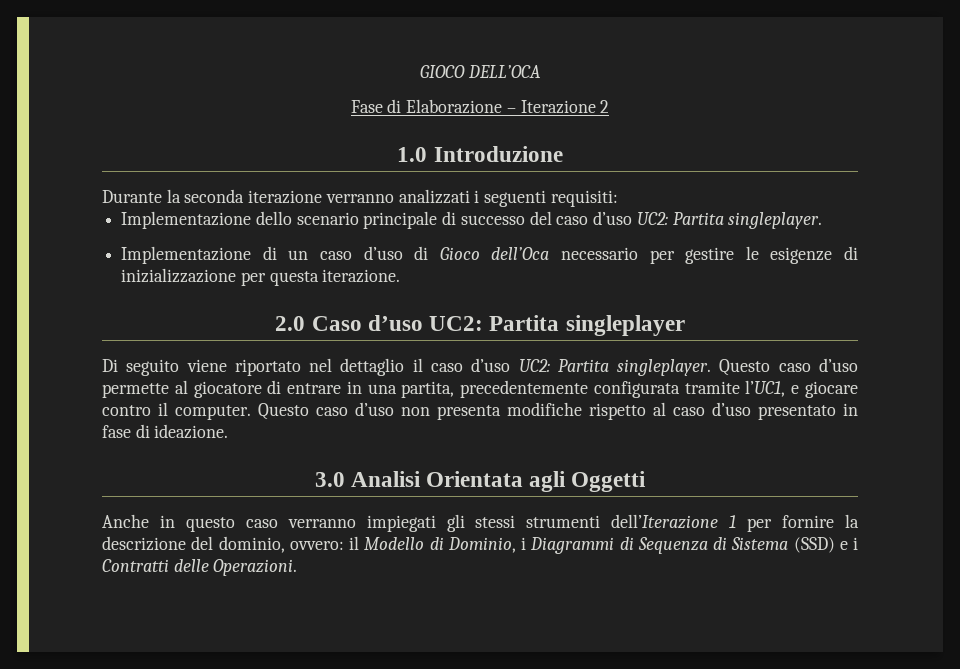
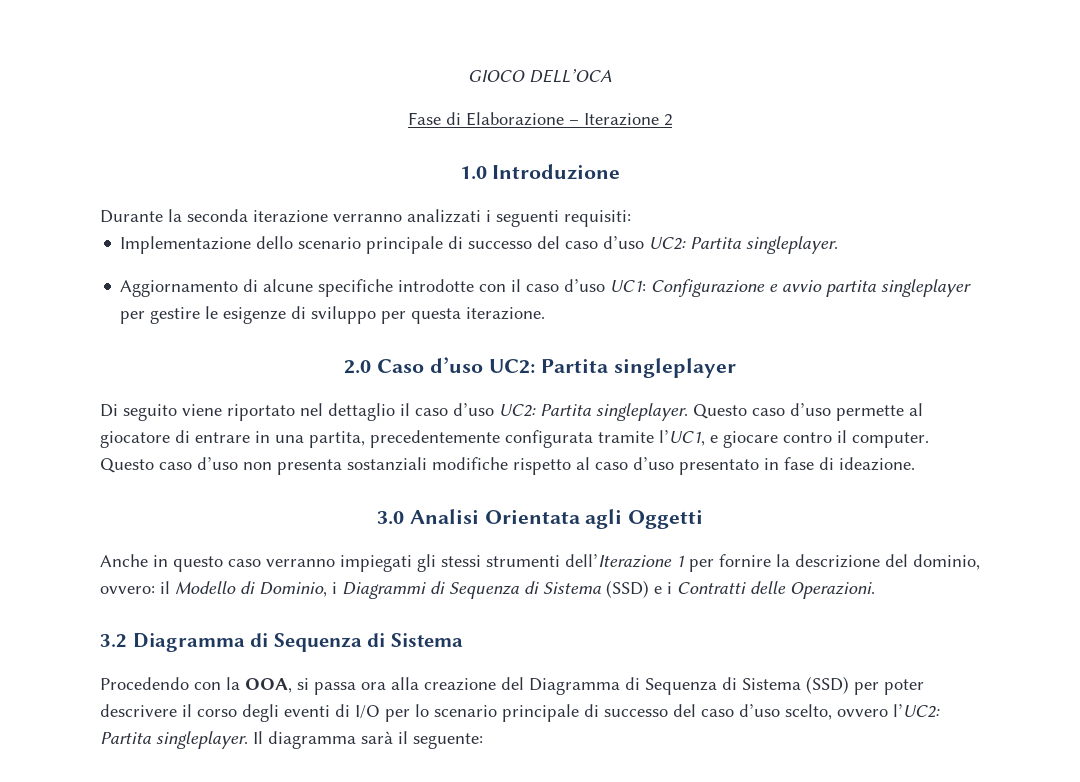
[121,246,639,264] Implementazione di un caso d’uso di Gioco dell’Oca necessario -> [120,279,972,297] Aggiornamento di alcune specifiche introdotte con il caso d’uso UC1: Configurazione e avvio partita singleplayer
[121,268,237,283] inizializzazione -> [311,306,377,324] sviluppo
(501, 412) none -> [347,457,427,471] sostanziali
(298, 567) none -> [100,633,463,652] [100,676,924,695] [100,704,940,722] [100,731,483,749] // 3.2 Diagramma di Sequenza di Sistema // Procedendo con la OOA, si passa ora alla creazione del Diagramma di Sequenza di Sistema (SSD) per poter descrivere il corso degli eventi di I/O per lo scenario principale di successo del caso d’uso scelto, ovvero l’UC2: Partita singleplayer. Il diagramma sarà il seguente:

